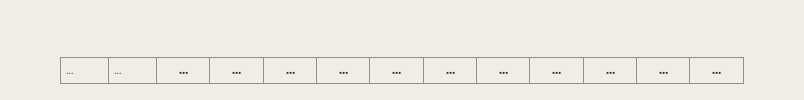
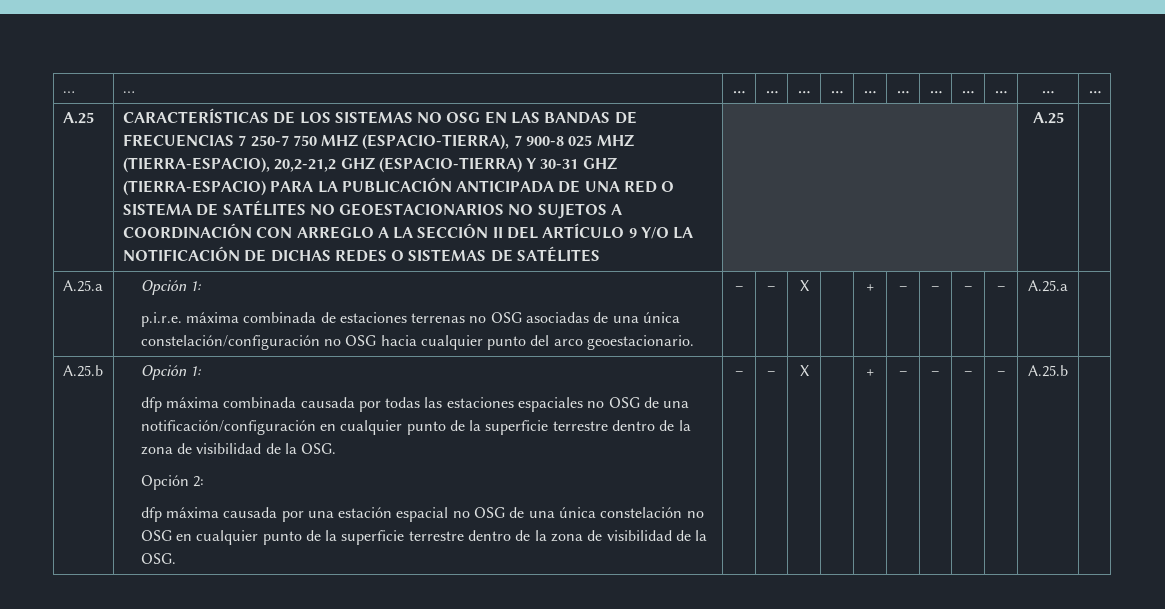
(721, 72) none -> [62,112,94,124] [122,108,637,124] [122,134,634,150] [122,157,617,173] [122,177,675,196] [122,200,623,219] [122,223,694,239] [122,246,601,262] [1032,112,1064,124] [62,280,103,292] [140,280,201,295] [140,312,681,327] [140,335,695,350] [734,286,744,291] [767,286,776,291] [799,280,810,291] [866,284,874,291] [898,286,908,291] [931,286,940,291] [963,286,973,291] [996,286,1006,291] [1028,280,1068,292] [62,365,103,377] [140,365,201,380] [140,397,690,412] [140,420,691,435] [140,443,337,455] [140,475,204,490] [140,507,704,522] [140,530,708,545] [140,553,176,564] [734,371,744,376] [767,371,776,376] [799,365,810,376] [866,369,874,376] [898,371,908,376] [931,371,940,376] [963,371,973,376] [996,371,1006,376] [1028,365,1068,377] // A.25 | CARACTERÍSTICAS DE LOS SISTEMAS NO OSG EN LAS BANDAS DE FRECUENCIAS 7 250-7 750 MHZ (ESPACIO-TIERRA), 7 900-8 025 MHZ (TIERRA-ESPACIO), 20,2-21,2 GHZ (ESPACIO-TIERRA) Y 30-31 GHZ (TIERRA-ESPACIO) PARA LA PUBLICACIÓN ANTICIPADA DE UNA RED O SISTEMA DE SATÉLITES NO GEOESTACIONARIOS NO SUJETOS A COORDINACIÓN CON ARREGLO A LA SECCIÓN II DEL ARTÍCULO 9 Y/O LA NOTIFICACIÓN DE DICHAS REDES O SISTEMAS DE SATÉLITES | | A.25 | // A.25.a | Opción 1: // p.i.r.e. máxima combinada de estaciones terrenas no OSG asociadas de una única constelación/configuración no OSG hacia cualquier punto del arco geoestacionario. | – | – | X | | + | – | – | – | – | A.25.a | // A.25.b | Opción 1: // dfp máxima combinada causada por todas las estaciones espaciales no OSG de una notificación/configuración en cualquier punto de la superficie terrestre dentro de la zona de visibilidad de la OSG. // Opción 2: // dfp máxima causada por una estación espacial no OSG de una única constelación no OSG en cualquier punto de la superficie terrestre dentro de la zona de visibilidad de la OSG. | – | – | X | | + | – | – | – | – | A.25.b |

